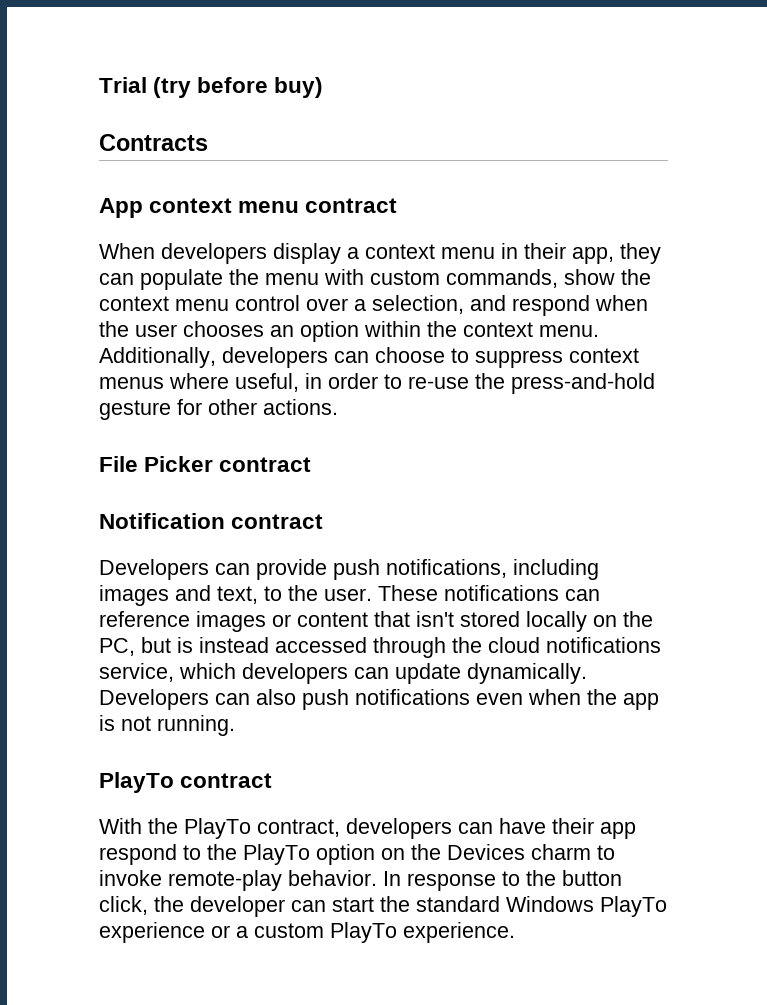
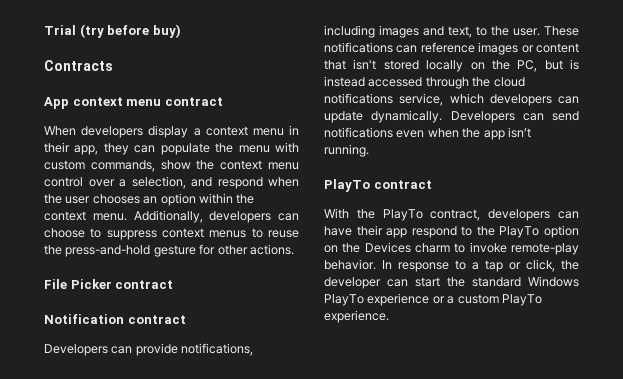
[169,373,469,392] where useful, in order to re-use -> [251,228,299,238] to reuse
[333,559,380,580] push -> (178, 349) none
[256,689,349,710] also push -> [552,111,579,121] send
[99,715,151,731] is not -> [507,127,531,138] isn’t
[526,870,622,886] the button -> [472,260,521,272] a tap or

